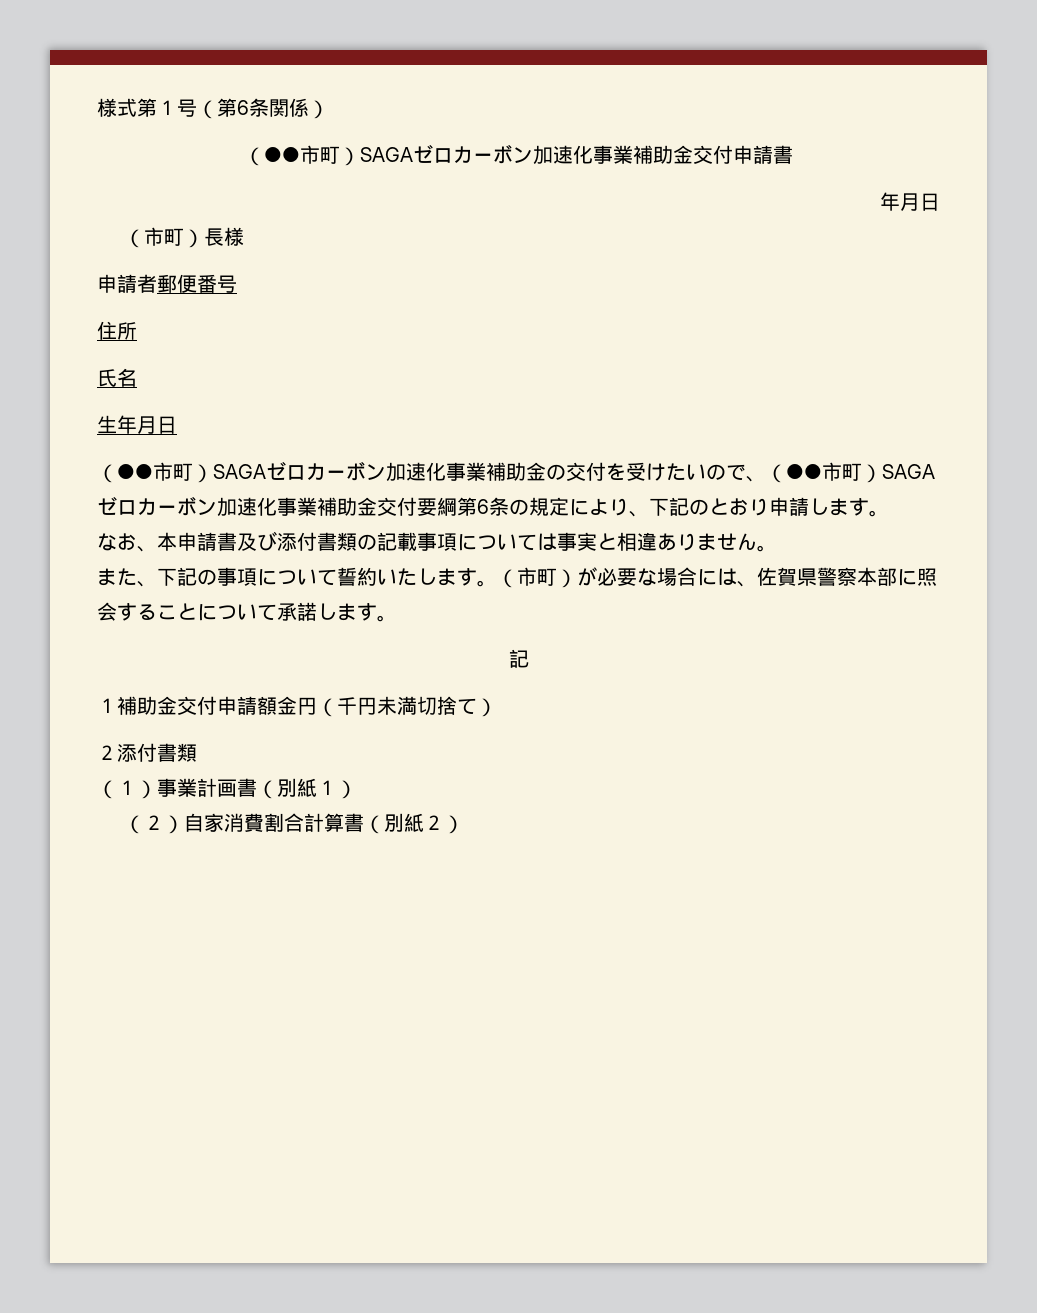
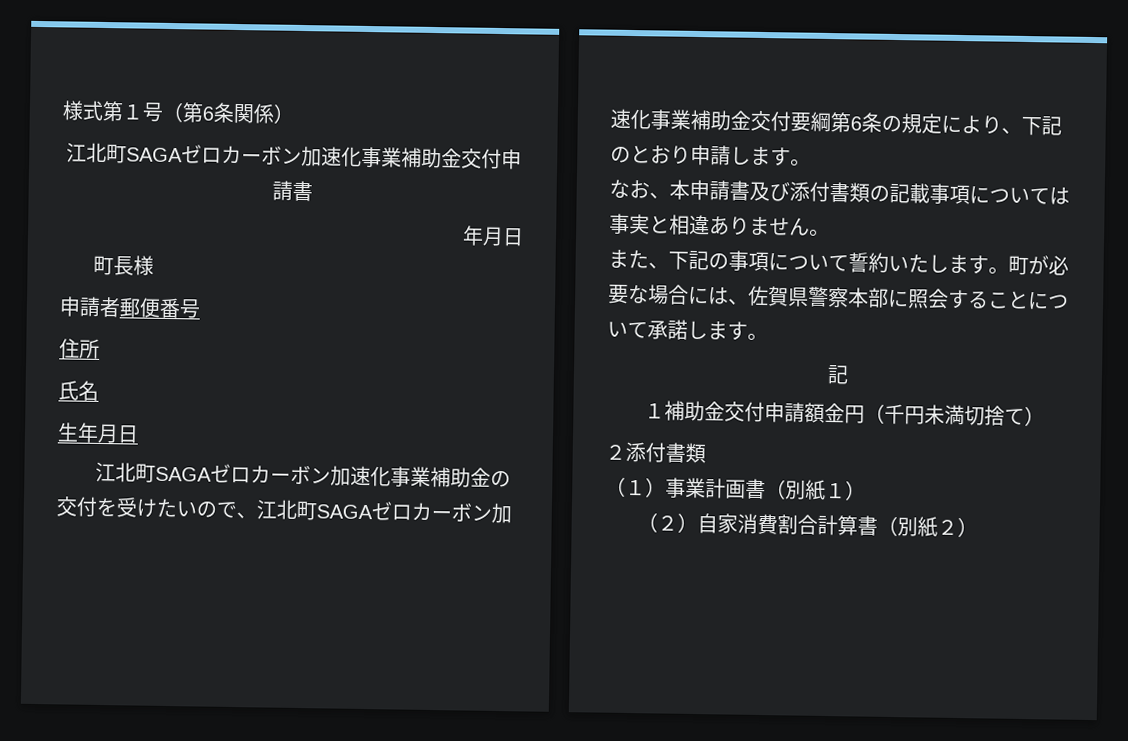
[244,145,360,166] （●●市町） -> [65,142,127,164] 江北町
[123,227,204,248] （市町） -> [93,255,115,276] 町
[97,462,213,483] （●●市町） -> [94,461,156,483] 江北町
[766,462,882,483] （●●市町） -> [256,499,317,521] 江北町
[497,567,577,588] （市町） -> [1008,255,1029,276] 町

